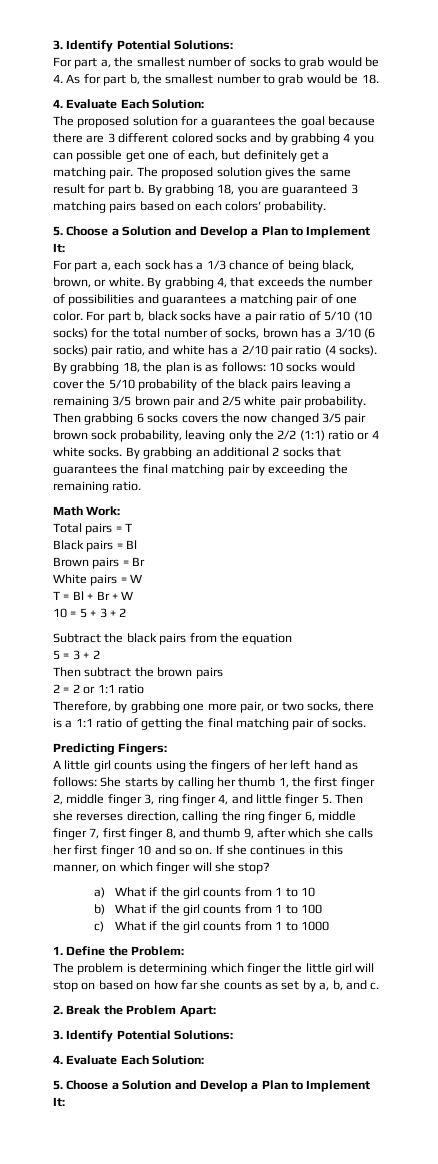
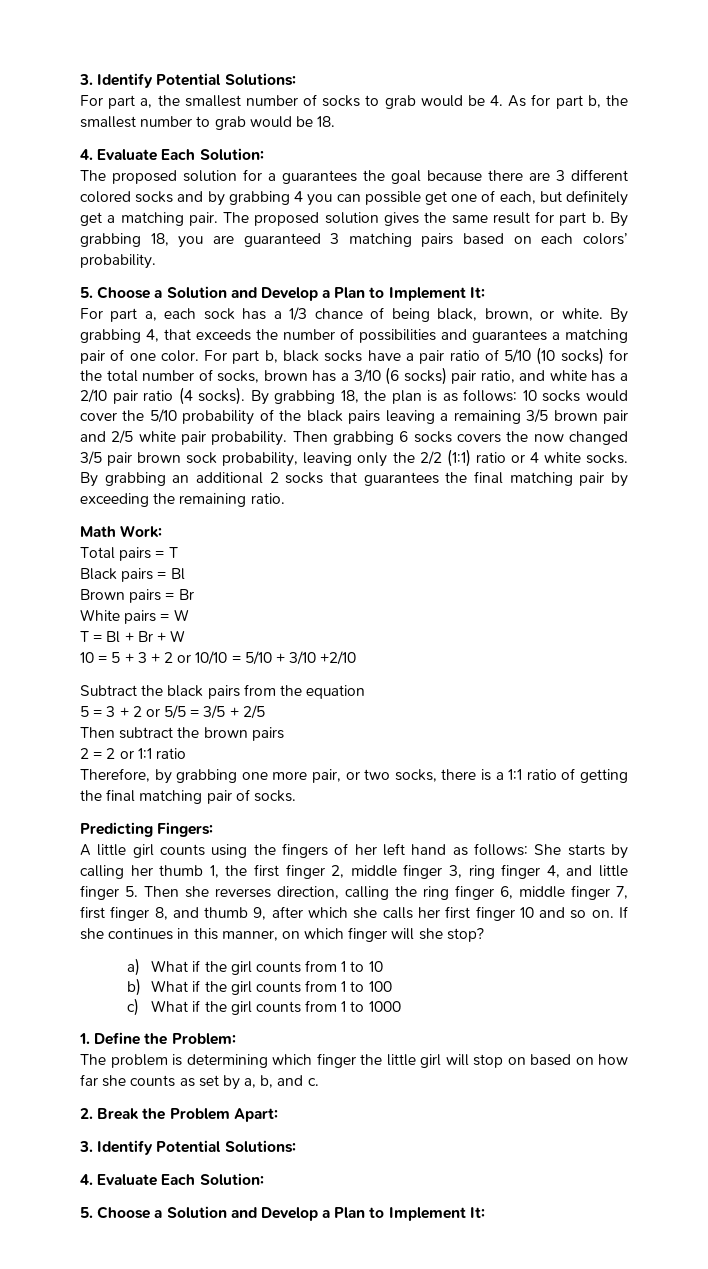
(127, 612) none -> [177,651,357,665] or 10/10 = 5/10 + 3/10 +2/10
(100, 654) none -> [145,705,265,719] or 5/5 = 3/5 + 2/5

